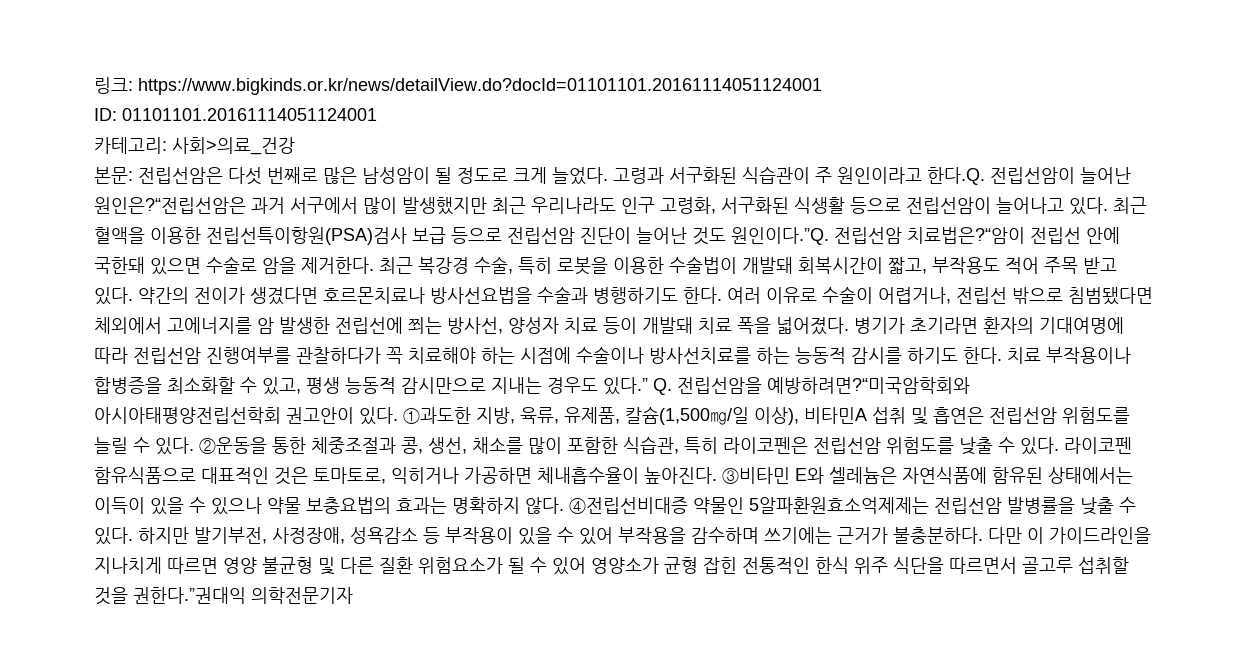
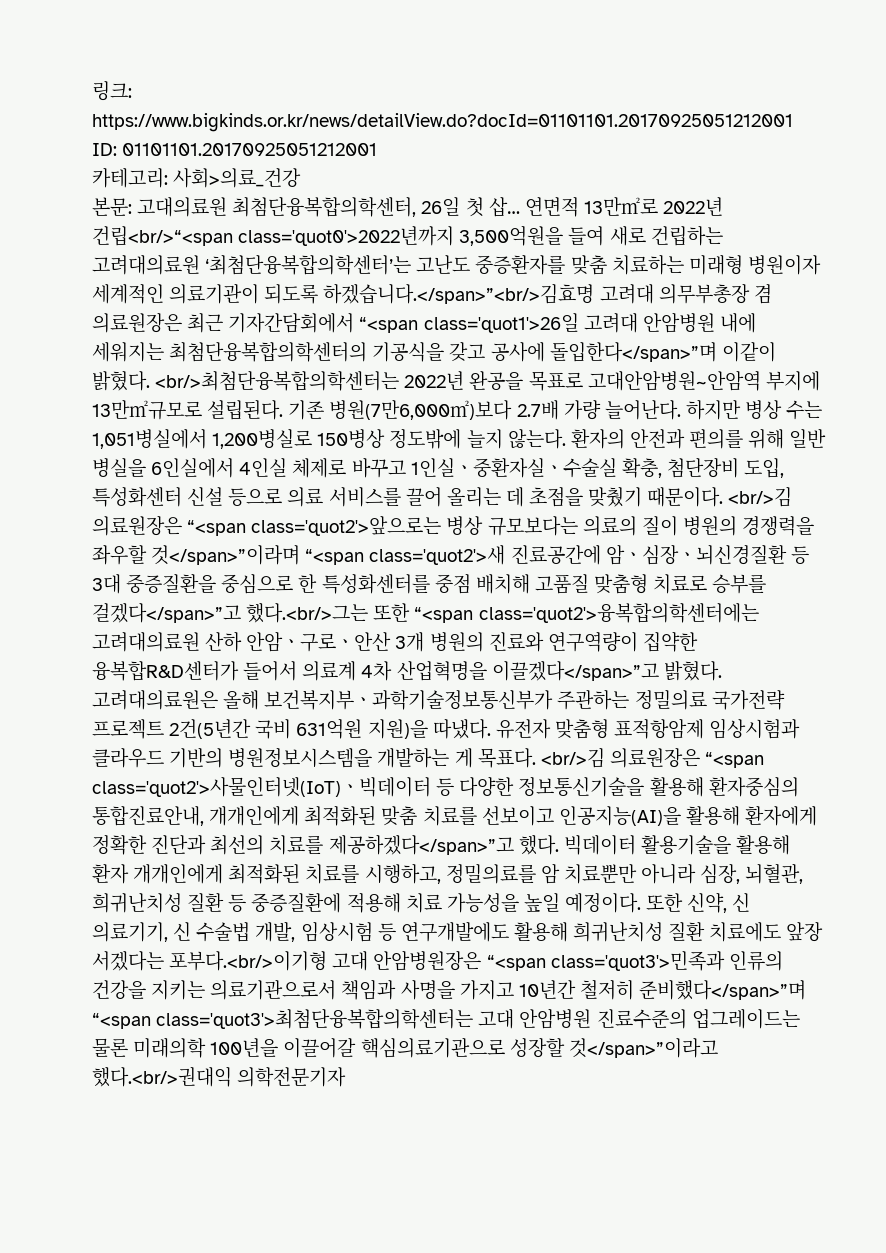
[138,78,822,95] https://www.bigkinds.or.kr/news/detailView.do?docId=01101101.20161114051124001 -> [92,113,793,132] https://www.bigkinds.or.kr/news/detailView.do?docId=01101101.20170925051212001
[122,108,377,121] 01101101.20161114051124001 -> [122,143,378,156] 01101101.20170925051212001
[138,166,1131,185] [94,197,1147,215] [94,227,1120,245] [94,256,1117,275] [94,286,1153,305] [94,317,1124,335] [94,346,1131,364] [94,377,970,395] [94,406,1130,425] [94,436,1132,455] [94,467,1133,485] [94,497,1136,515] [94,527,1151,545] [94,557,1129,575] [94,587,246,605] 전립선암은 다섯 번째로 많은 남성암이 될 정도로 크게 늘었다. 고령과 서구화된 식습관이 주 원인이라고 한다.Q. 전립선암이 늘어난 원인은?“전립선암은 과거 서구에서 많이 발생했지만 최근 우리나라도 인구 고령화, 서구화된 식생활 등으로 전립선암이 늘어나고 있다. 최근 혈액을 이용한 전립선특이항원(PSA)검사 보급 등으로 전립선암 진단이 늘어난 것도 원인이다.”Q. 전립선암 치료법은?“암이 전립선 안에 국한돼 있으면 수술로 암을 제거한다. 최근 복강경 수술, 특히 로봇을 이용한 수술법이 개발돼 회복시간이 짧고, 부작용도 적어 주목 받고 있다. 약간의 전이가 생겼다면 호르몬치료나 방사선요법을 수술과 병행하기도 한다. 여러 이유로 수술이 어렵거나, 전립선 밖으로 침범됐다면 체외에서 고에너지를 암 발생한 전립선에 쬐는 방사선, 양성자 치료 등이 개발돼 치료 폭을 넓어졌다. 병기가 초기라면 환자의 기대여명에 따라 전립선암 진행여부를 관찰하다가 꼭 치료해야 하는 시점에 수술이나 방사선치료를 하는 능동적 감시를 하기도 한다. 치료 부작용이나 합병증을 최소화할 수 있고, 평생 능동적 감시만으로 지내는 경우도 있다.” Q. 전립선암을 예방하려면?“미국암학회와 아시아태평양전립선학회 권고안이 있다. ①과도한 지방, 육류, 유제품, 칼슘(1,500㎎/일 이상), 비타민A 섭취 및 흡연은 전립선암 위험도를 늘릴 수 있다. ②운동을 통한 체중조절과 콩, 생선, 채소를 많이 포함한 식습관, 특히 라이코펜은 전립선암 위험도를 낮출 수 있다. 라이코펜 함유식품으로 대표적인 것은 토마토로, 익히거나 가공하면 체내흡수율이 높아진다. ③비타민 E와 셀레늄은 자연식품에 함유된 상태에서는 이득이 있을 수 있으나 약물 보충요법의 효과는 명확하지 않다. ④전립선비대증 약물인 5알파환원효소억제제는 전립선암 발병률을 낮출 수 있다. 하지만 발기부전, 사정장애, 성욕감소 등 부작용이 있을 수 있어 부작용을 감수하며 쓰기에는 근거가 불충분하다. 다만 이 가이드라인을 지나치게 따르면 영양 불균형 및 다른 질환 위험요소가 될 수 있어 영양소가 균형 잡힌 전통적인 한식 위주 식단을 따르면서 골고루 섭취할 것을 권한다.”권대익 -> [137,197,724,217] [92,225,723,246] [92,255,821,275] [92,283,772,304] [92,312,756,333] [92,342,776,362] [92,370,820,391] [92,400,823,420] [92,429,827,449] [92,458,785,478] [92,487,793,507] [92,516,815,536] [92,544,809,565] [92,574,767,594] [92,603,759,623] [92,631,698,652] [92,661,722,681] [92,689,785,710] [92,718,801,739] [92,747,765,768] [92,777,799,797] [92,806,818,826] [92,835,791,855] [92,863,804,884] [92,892,751,913] [92,921,824,942] [92,950,783,971] [92,979,807,1000] [92,1008,800,1029] [92,1037,718,1058] [92,1066,232,1087] 고대의료원 최첨단융복합의학센터, 26일 첫 삽… 연면적 13만㎡로 2022년 건립<br/>“<span class='quot0'>2022년까지 3,500억원을 들여 새로 건립하는 고려대의료원 ‘최첨단융복합의학센터’는 고난도 중증환자를 맞춤 치료하는 미래형 병원이자 세계적인 의료기관이 되도록 하겠습니다.</span>”<br/>김효명 고려대 의무부총장 겸 의료원장은 최근 기자간담회에서 “<span class='quot1'>26일 고려대 안암병원 내에 세워지는 최첨단융복합의학센터의 기공식을 갖고 공사에 돌입한다</span>”며 이같이 밝혔다. <br/>최첨단융복합의학센터는 2022년 완공을 목표로 고대안암병원~안암역 부지에 13만㎡규모로 설립된다. 기존 병원(7만6,000㎡)보다 2.7배 가량 늘어난다. 하지만 병상 수는 1,051병실에서 1,200병실로 150병상 정도밖에 늘지 않는다. 환자의 안전과 편의를 위해 일반 병실을 6인실에서 4인실 체제로 바꾸고 1인실ㆍ중환자실ㆍ수술실 확충, 첨단장비 도입, 특성화센터 신설 등으로 의료 서비스를 끌어 올리는 데 초점을 맞췄기 때문이다. <br/>김 의료원장은 “<span class='quot2'>앞으로는 병상 규모보다는 의료의 질이 병원의 경쟁력을 좌우할 것</span>”이라며 “<span class='quot2'>새 진료공간에 암ㆍ심장ㆍ뇌신경질환 등 3대 중증질환을 중심으로 한 특성화센터를 중점 배치해 고품질 맞춤형 치료로 승부를 걸겠다</span>”고 했다.<br/>그는 또한 “<span class='quot2'>융복합의학센터에는 고려대의료원 산하 안암ㆍ구로ㆍ안산 3개 병원의 진료와 연구역량이 집약한 융복합R&D센터가 들어서 의료계 4차 산업혁명을 이끌겠다</span>”고 밝혔다. 고려대의료원은 올해 보건복지부ㆍ과학기술정보통신부가 주관하는 정밀의료 국가전략 프로젝트 2건(5년간 국비 631억원 지원)을 따냈다. 유전자 맞춤형 표적항암제 임상시험과 클라우드 기반의 병원정보시스템을 개발하는 게 목표다. <br/>김 의료원장은 “<span class='quot2'>사물인터넷(IoT)ㆍ빅데이터 등 다양한 정보통신기술을 활용해 환자중심의 통합진료안내, 개개인에게 최적화된 맞춤 치료를 선보이고 인공지능(AI)을 활용해 환자에게 정확한 진단과 최선의 치료를 제공하겠다</span>”고 했다. 빅데이터 활용기술을 활용해 환자 개개인에게 최적화된 치료를 시행하고, 정밀의료를 암 치료뿐만 아니라 심장, 뇌혈관, 희귀난치성 질환 등 중증질환에 적용해 치료 가능성을 높일 예정이다. 또한 신약, 신 의료기기, 신 수술법 개발, 임상시험 등 연구개발에도 활용해 희귀난치성 질환 치료에도 앞장 서겠다는 포부다.<br/>이기형 고대 안암병원장은 “<span class='quot3'>민족과 인류의 건강을 지키는 의료기관으로서 책임과 사명을 가지고 10년간 철저히 준비했다</span>”며 “<span class='quot3'>최첨단융복합의학센터는 고대 안암병원 진료수준의 업그레이드는 물론 미래의학 100년을 이끌어갈 핵심의료기관으로 성장할 것</span>”이라고 했다.<br/>권대익

